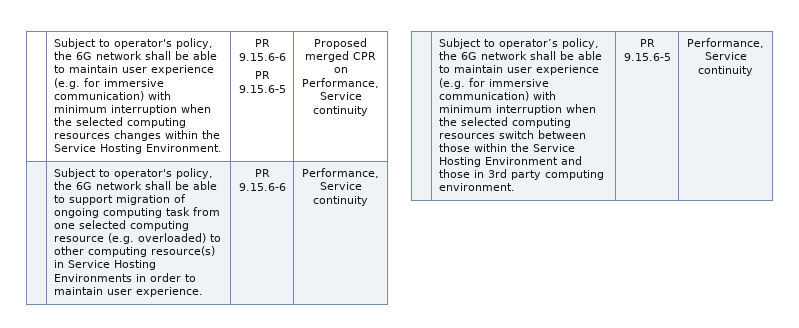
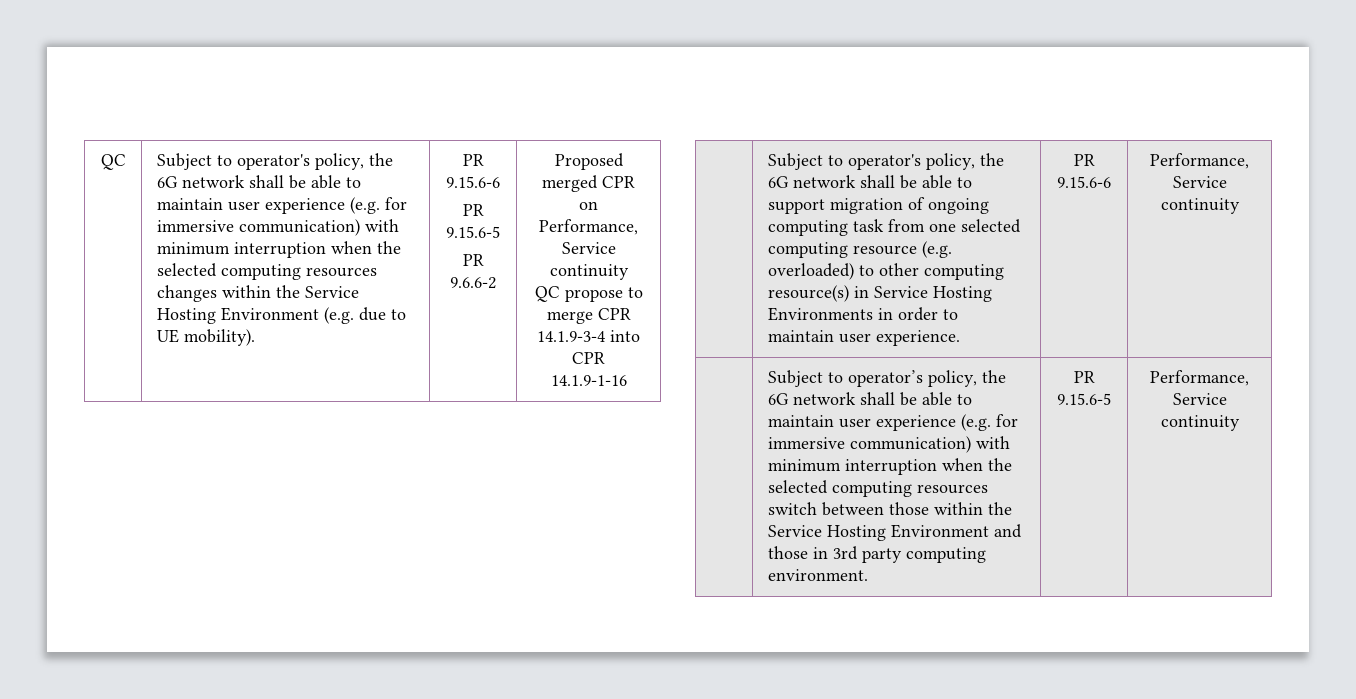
(53, 43) none -> [100,154,126,170] QC
[145,144,222,152] Environment. -> [220,307,406,324] [156,329,255,346] Environment (e.g. due to UE mobility).
(286, 89) none -> [462,254,484,266] [450,277,496,289] // PR 9.6.6-2
(368, 111) none -> [534,286,643,302] [546,308,631,324] [537,330,640,342] [572,352,605,364] [550,375,627,386] // QC propose to merge CPR 14.1.9-3-4 into CPR 14.1.9-1-16

